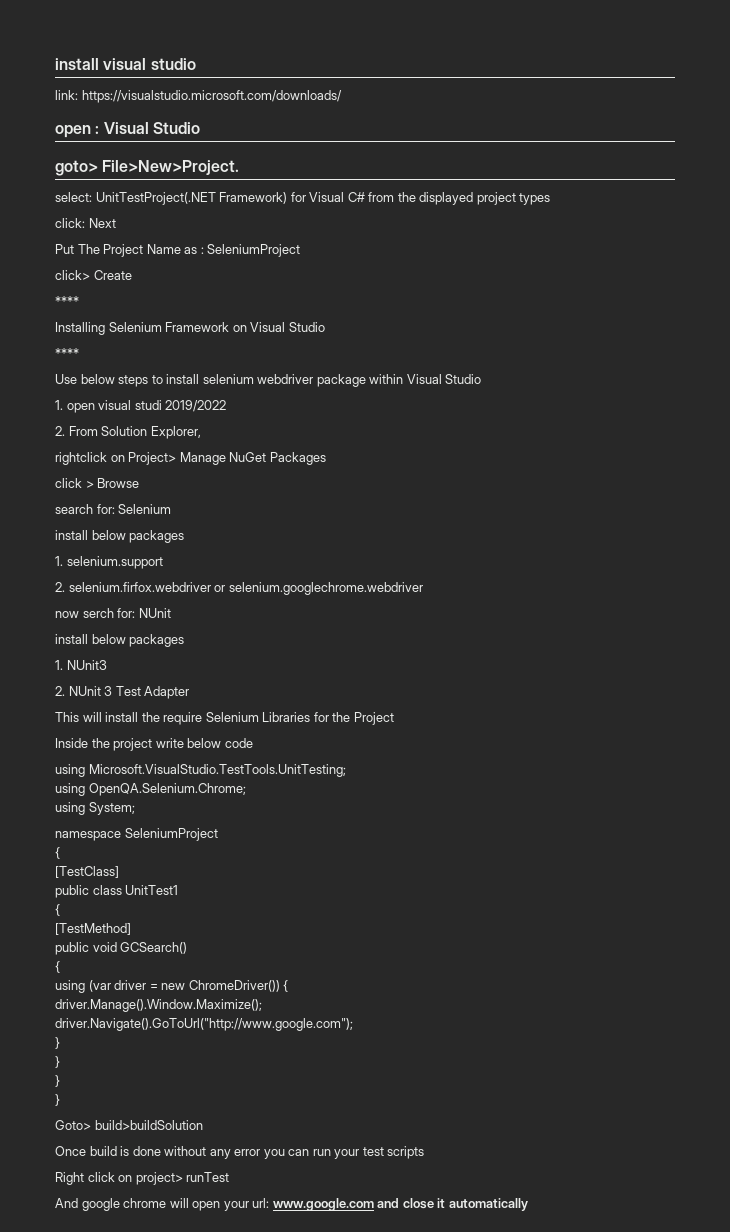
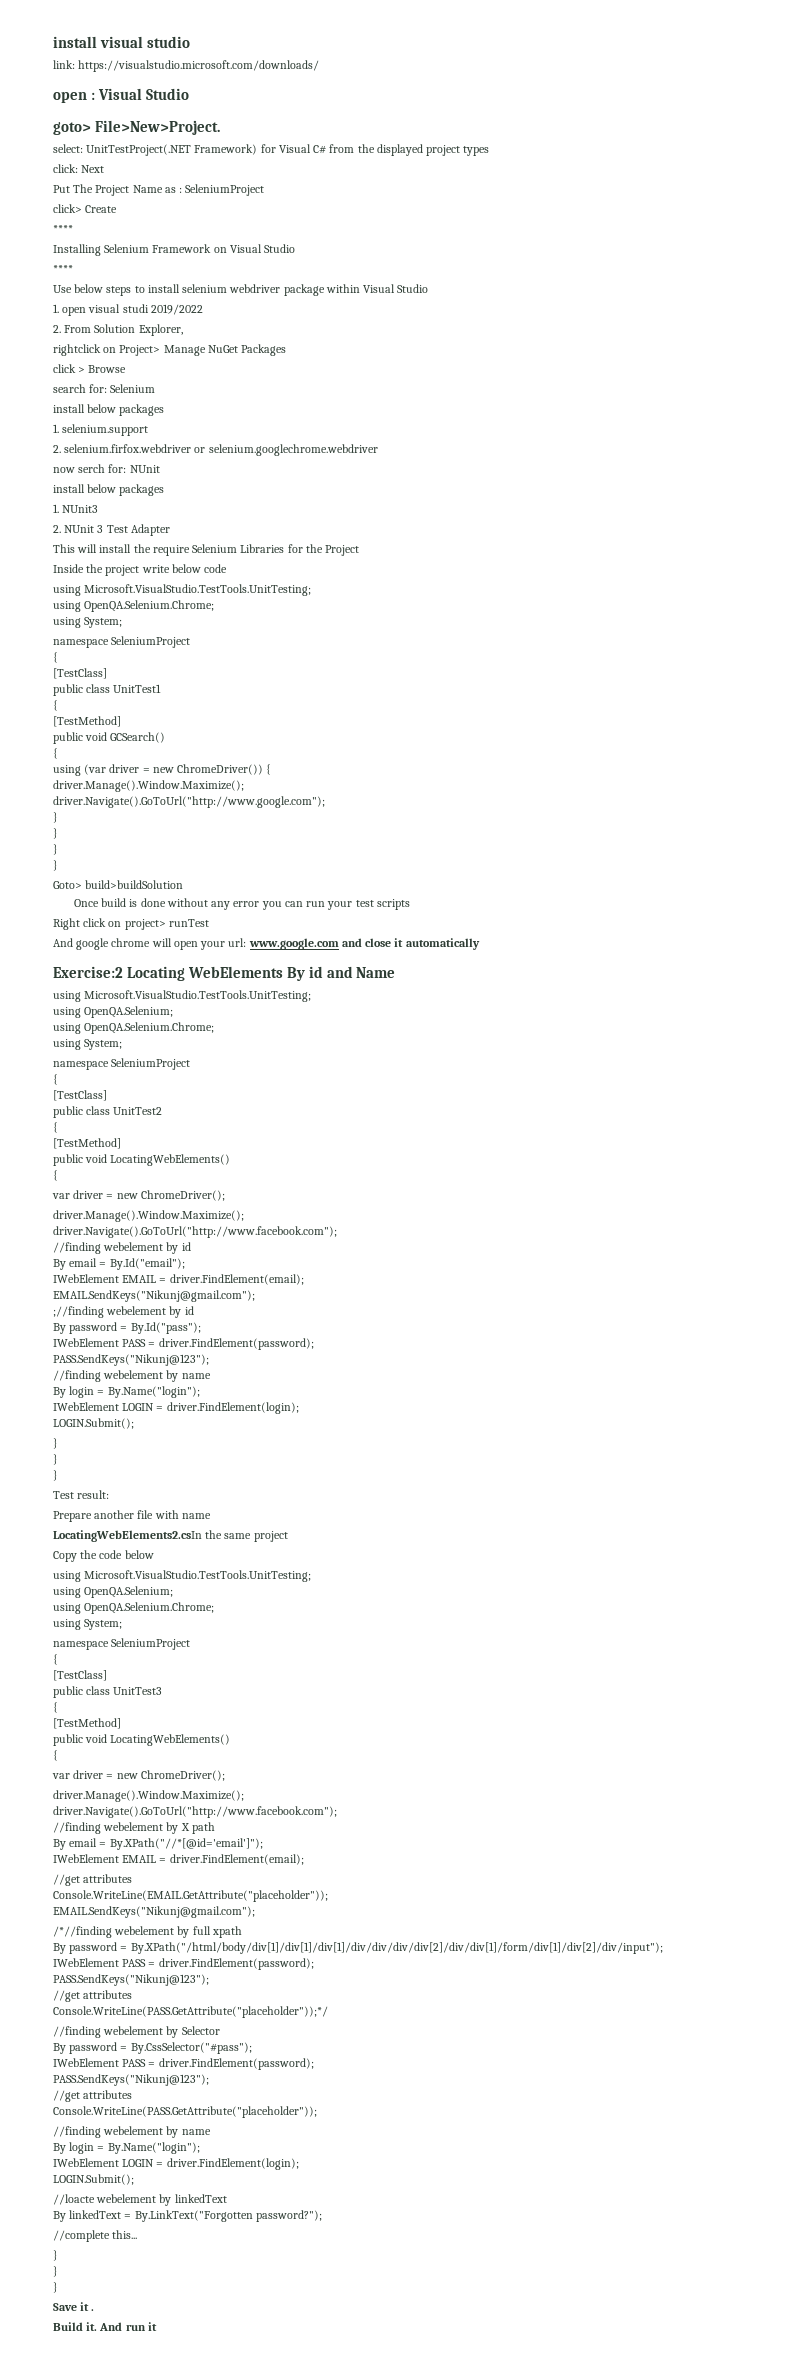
(528, 1204) none -> [53,966,396,981] [53,990,312,1002] [53,1006,174,1018] [53,1022,215,1034] [53,1039,123,1050] [53,1058,191,1070] [53,1074,58,1085] [53,1090,107,1101] [53,1106,163,1118] [53,1122,58,1133] [53,1138,121,1149] [53,1154,231,1166] [53,1170,58,1181] [52,1190,225,1201] [53,1210,244,1222] [53,1226,337,1238] [53,1242,191,1254] [53,1258,185,1270] [53,1274,304,1285] [53,1290,255,1302] [53,1306,194,1318] [53,1322,201,1334] [53,1338,314,1350] [53,1354,209,1366] [53,1370,211,1382] [53,1386,200,1398] [53,1402,299,1414] [53,1418,134,1429] [53,1438,58,1449] [53,1454,58,1465] [53,1470,58,1481] [53,1490,110,1499] [53,1510,211,1522] [53,1530,288,1542] [53,1550,154,1562] [53,1570,312,1582] [53,1586,174,1598] [53,1602,215,1614] [53,1619,123,1630] [53,1638,191,1650] [53,1654,58,1665] [53,1670,107,1681] [53,1686,163,1698] [53,1702,58,1713] [53,1718,121,1729] [53,1734,231,1746] [53,1750,58,1761] [52,1770,225,1781] [53,1790,244,1802] [53,1806,337,1818] [53,1822,215,1834] [53,1838,263,1850] [53,1854,304,1865] [53,1874,133,1886] [53,1890,328,1902] [53,1906,255,1918] [53,1926,242,1938] [53,1942,663,1954] [53,1958,314,1970] [53,1974,209,1986] [53,1990,133,2002] [53,2006,328,2018] [53,2026,220,2038] [53,2042,252,2054] [53,2058,314,2070] [53,2074,209,2086] [53,2090,133,2102] [53,2106,317,2118] [53,2126,211,2138] [53,2142,200,2154] [53,2158,299,2170] [53,2174,134,2185] [53,2194,227,2206] [53,2210,322,2222] [53,2230,138,2242] [53,2250,58,2261] [53,2266,58,2277] [53,2282,58,2293] [53,2302,95,2311] [53,2322,157,2331] // Exercise:2 Locating WebElements By id and Name // using Microsoft.VisualStudio.TestTools.UnitTesting; // using OpenQA.Selenium; // using OpenQA.Selenium.Chrome; // using System; // namespace SeleniumProject // { // [TestClass] // public class UnitTest2 // { // [TestMethod] // public void LocatingWebElements() // { // var driver = new ChromeDriver(); // driver.Manage().Window.Maximize(); // driver.Navigate().GoToUrl("http://www.facebook.com"); // //finding webelement by id // By email = By.Id("email"); // IWebElement EMAIL = driver.FindElement(email); // EMAIL.SendKeys("Nikunj@gmail.com"); // ;//finding webelement by id // By password = By.Id("pass"); // IWebElement PASS = driver.FindElement(password); // PASS.SendKeys("Nikunj@123"); // //finding webelement by name // By login = By.Name("login"); // IWebElement LOGIN = driver.FindElement(login); // LOGIN.Submit(); // } // } // } // Test result: // Prepare another file with name // LocatingWebElements2.csIn the same project // Copy the code below // using Microsoft.VisualStudio.TestTools.UnitTesting; // using OpenQA.Selenium; // using OpenQA.Selenium.Chrome; // using System; // namespace SeleniumProject // { // [TestClass] // public class UnitTest3 // { // [TestMethod] // public void LocatingWebElements() // { // var driver = new ChromeDriver(); // driver.Manage().Window.Maximize(); // driver.Navigate().GoToUrl("http://www.facebook.com"); // //finding webelement by X path // By email = By.XPath("//*[@id='email']"); // IWebElement EMAIL = driver.FindElement(email); // //get attributes // Console.WriteLine(EMAIL.GetAttribute("placeholder")); // EMAIL.SendKeys("Nikunj@gmail.com"); // /*//finding webelement by full xpath // By password = By.XPath("/html/body/div[1]/div[1]/div[1]/div/div/div/div[2]/div/div[1]/form/div[1]/div[2]/div/input"); // IWebElement PASS = driver.FindElement(password); // PASS.SendKeys("Nikunj@123"); // //get attributes // Console.WriteLine(PASS.GetAttribute("placeholder"));*/ // //finding webelement by Selector // By password = By.CssSelector("#pass"); // IWebElement PASS = driver.FindElement(password); // PASS.SendKeys("Nikunj@123"); // //get attributes // Console.WriteLine(PASS.GetAttribute("placeholder")); // //finding webelement by name // By login = By.Name("login"); // IWebElement LOGIN = driver.FindElement(login); // LOGIN.Submit(); // //loacte webelement by linkedText // By linkedText = By.LinkText("Forgotten password?"); // //complete this... // } // } // } // Save it . // Build it. And run it

